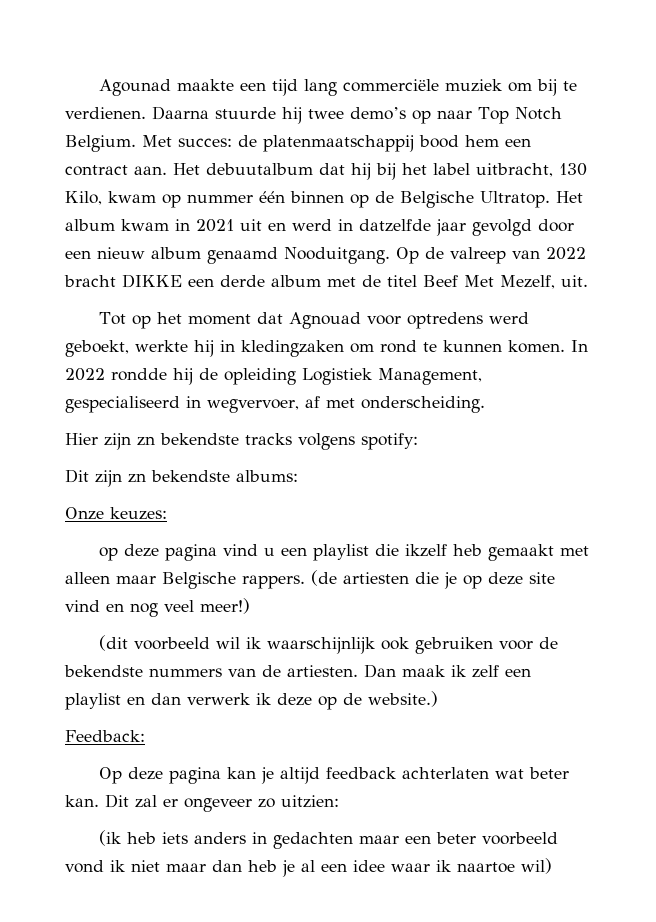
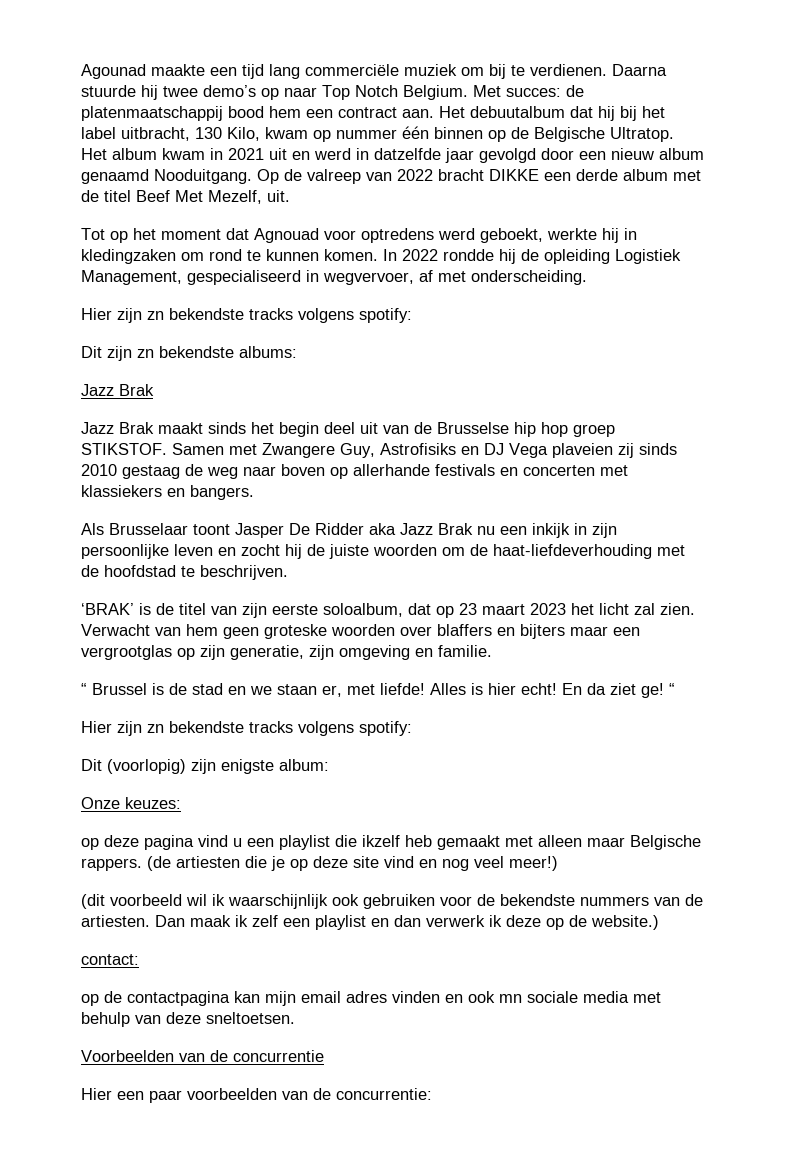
(298, 476) none -> [81,384,154,396] [81,422,615,437] [81,443,677,458] [81,464,628,479] [81,485,254,500] [81,523,617,538] [81,544,685,559] [81,565,288,580] [81,603,695,618] [81,624,640,639] [81,645,492,660] [81,683,675,698] [81,721,412,736] [81,759,329,774] // Jazz Brak // Jazz Brak maakt sinds het begin deel uit van de Brusselse hip hop groep STIKSTOF. Samen met Zwangere Guy, Astrofisiks en DJ Vega plaveien zij sinds 2010 gestaag de weg naar boven op allerhande festivals en concerten met klassiekers en bangers. // Als Brusselaar toont Jasper De Ridder aka Jazz Brak nu een inkijk in zijn persoonlijke leven en zocht hij de juiste woorden om de haat-liefdeverhouding met de hoofdstad te beschrijven. // ‘BRAK’ is de titel van zijn eerste soloalbum, dat op 23 maart 2023 het licht zal zien. Verwacht van hem geen groteske woorden over blaffers en bijters maar een vergrootglas op zijn generatie, zijn omgeving en familie. // “ Brussel is de stad en we staan er, met liefde! Alles is hier echt! En da ziet ge! “ // Hier zijn zn bekendste tracks volgens spotify: // Dit (voorlopig) zijn enigste album:
[65,730,145,742] [98,767,569,784] [65,794,339,812] [98,830,558,849] [65,858,552,877] Feedback: // Op deze pagina kan je altijd feedback achterlaten wat beter kan. Dit zal er ongeveer zo uitzien: // (ik heb iets anders in gedachten maar een beter voorbeeld vond ik niet maar dan heb je al een idee waar ik naartoe wil) -> [81,954,139,965] [81,991,661,1006] [81,1012,295,1027] [81,1050,324,1062] [81,1088,432,1103] contact: // op de contactpagina kan mijn email adres vinden en ook mn sociale media met behulp van deze sneltoetsen. // Voorbeelden van de concurrentie // Hier een paar voorbeelden van de concurrentie:

